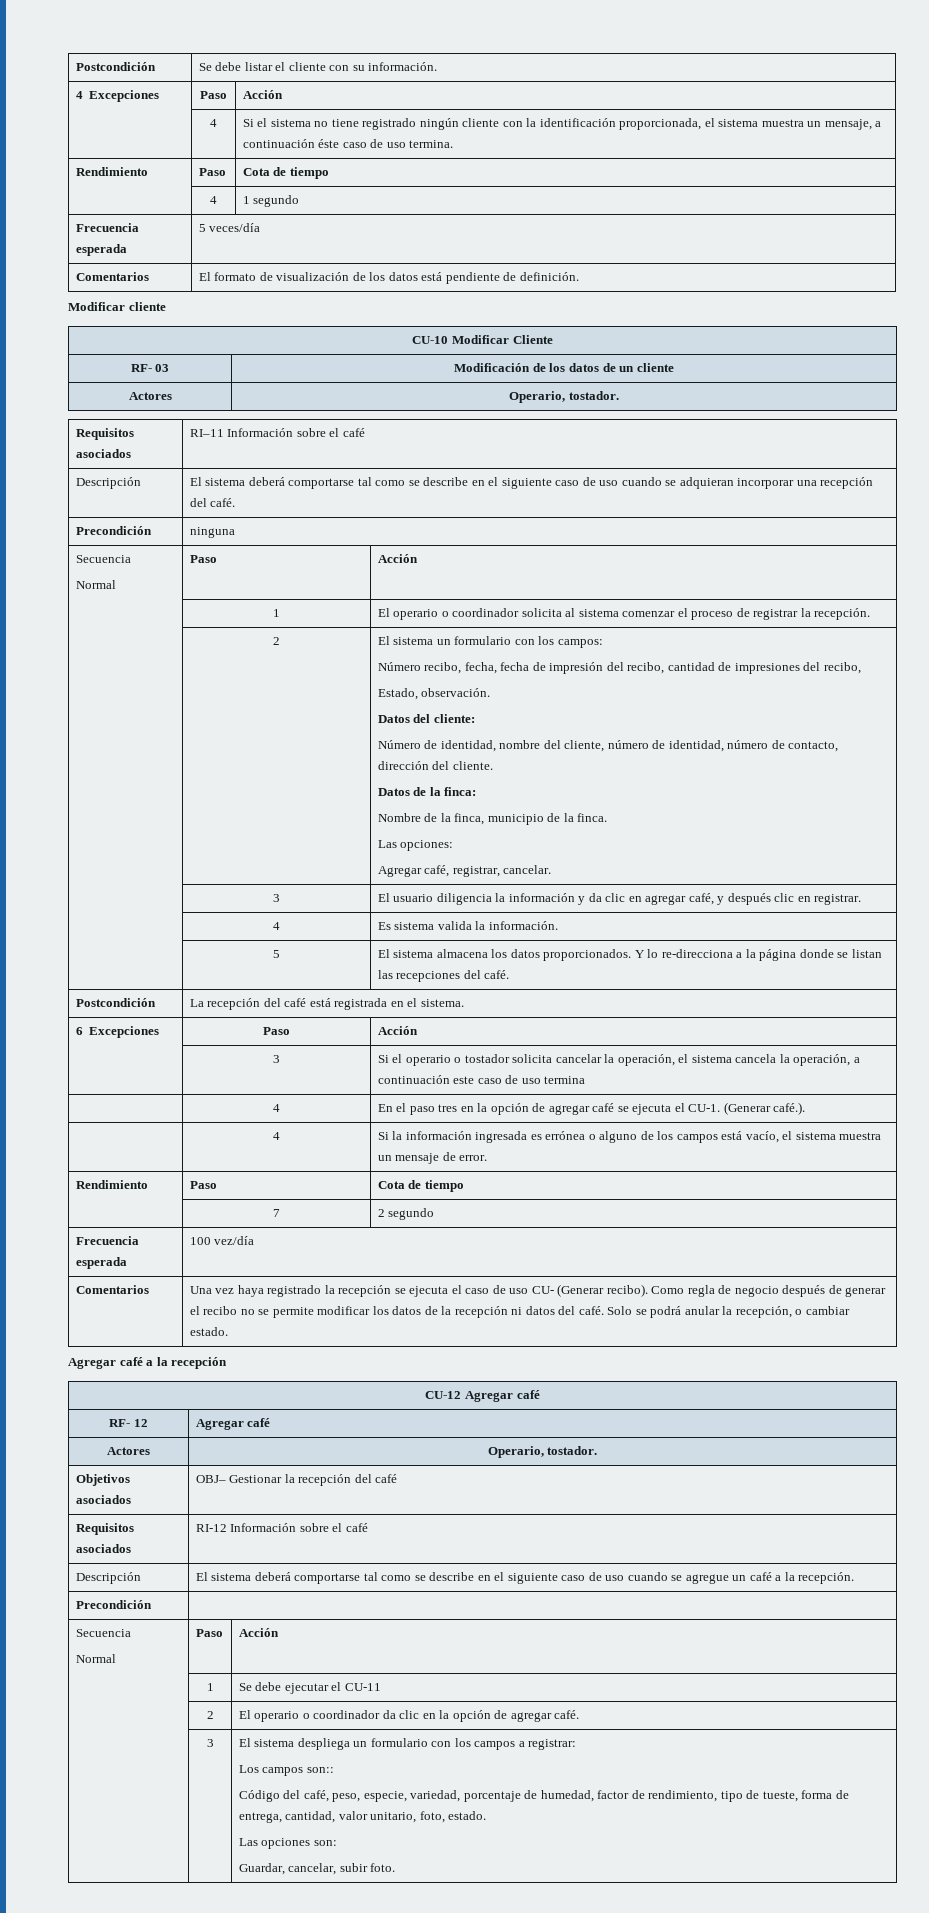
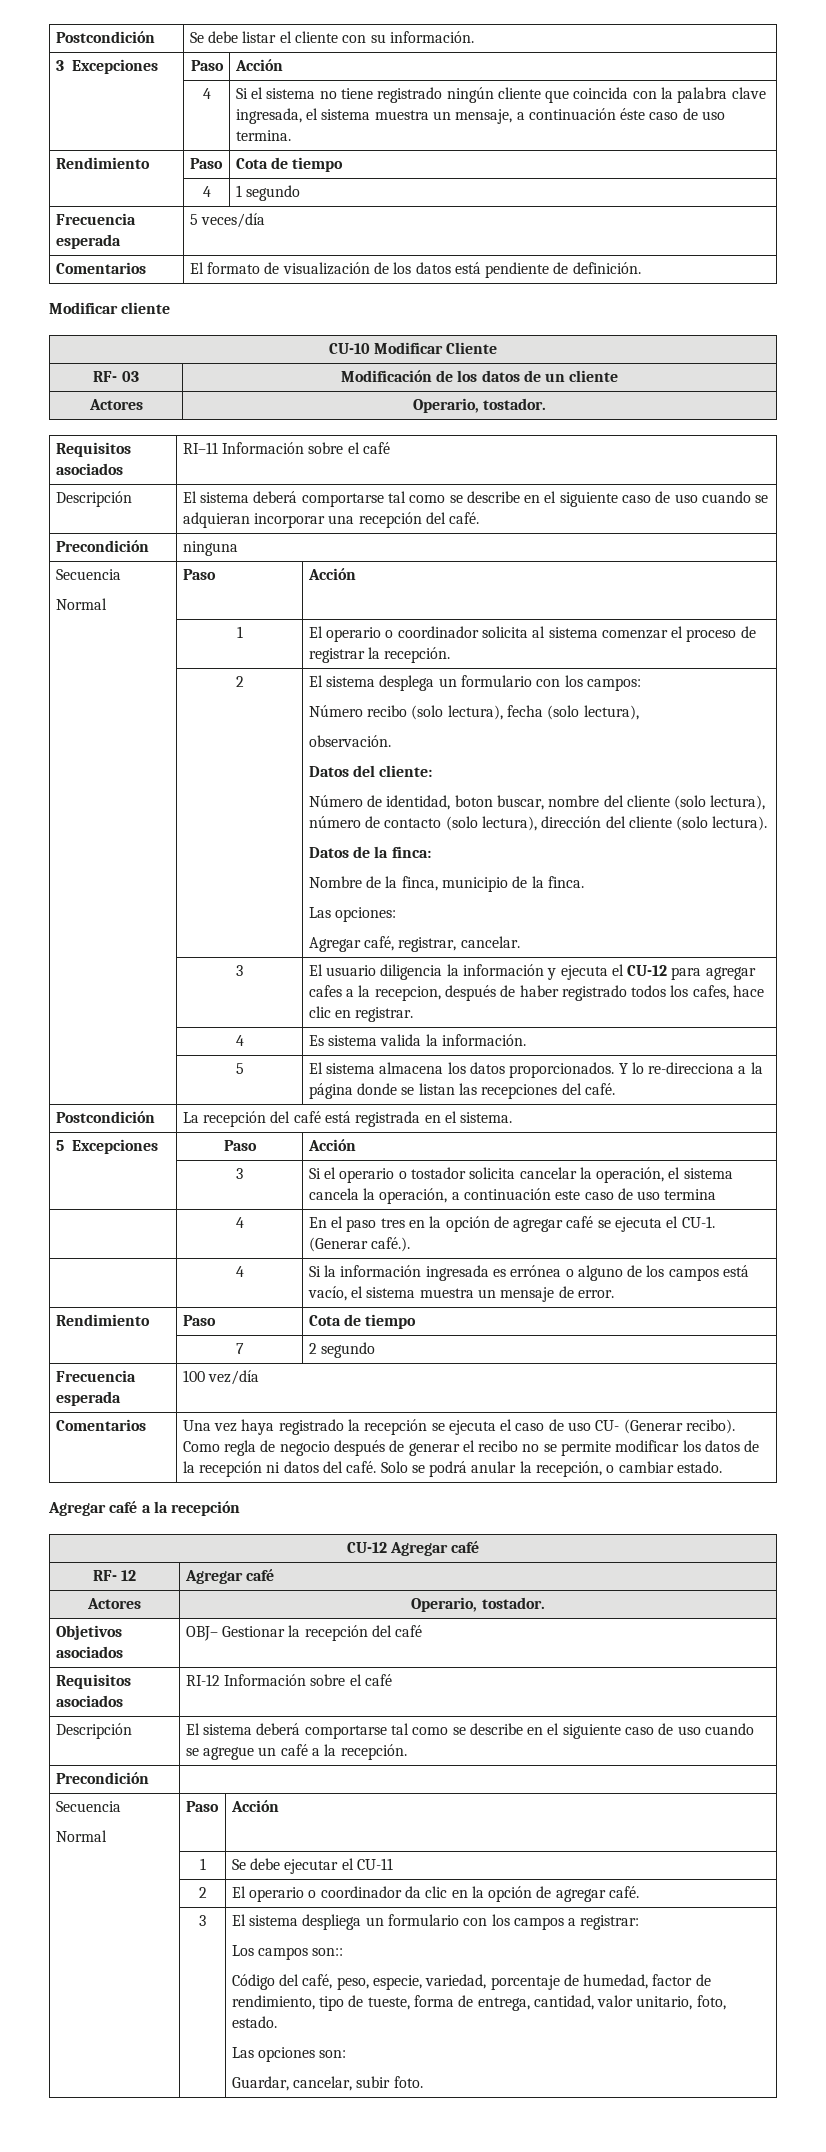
[75,91,83,99] 4 -> [55,60,64,71] 3
[502,118,702,130] con la identificación proporcionada, -> [545,87,766,103] [235,108,302,124] que coincida con la palabra clave ingresada,
(434, 641) none -> [379,675,435,691] desplega
[424,662,861,674] [377,688,418,700] recibo, fecha, fecha de impresión del recibo, cantidad de impresiones del recibo, // Estado, -> [366,705,639,720] recibo (solo lectura), fecha (solo lectura), //
[499,740,839,752] [377,761,493,770] nombre del cliente, número de identidad, número de contacto, dirección del cliente. -> [454,795,766,810] [308,816,768,831] boton buscar, nombre del cliente (solo lectura), número de contacto (solo lectura), dirección del cliente (solo lectura).
[588,893,771,905] da clic en agregar café, y después -> [560,964,756,980] [308,985,765,1001] ejecuta el CU-12 para agregar cafes a la recepcion, después de haber registrado todos los cafes, hace
[75,1027,83,1035] 6 -> [55,1140,64,1151] 5

